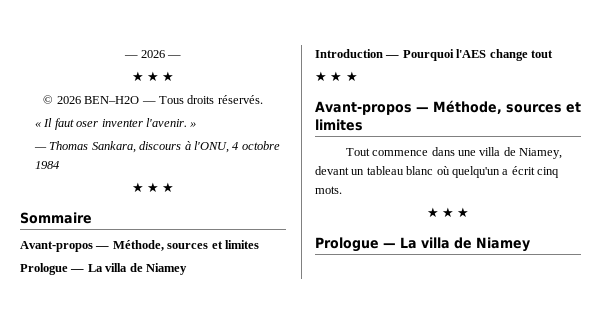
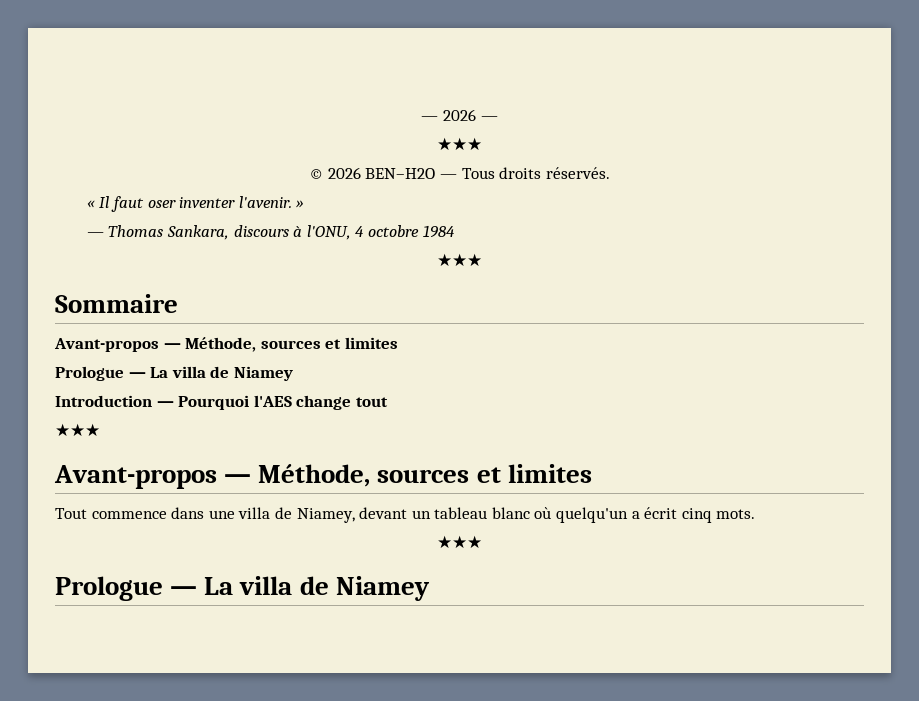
[131,71,175,82] ★ ★ ★ -> [437,137,482,151] ★★★
[131,182,175,193] ★ ★ ★ -> [437,253,482,267] ★★★
[315,71,358,82] ★ ★ ★ -> [55,423,100,437] ★★★
[426,207,470,218] ★ ★ ★ -> [437,535,482,549] ★★★

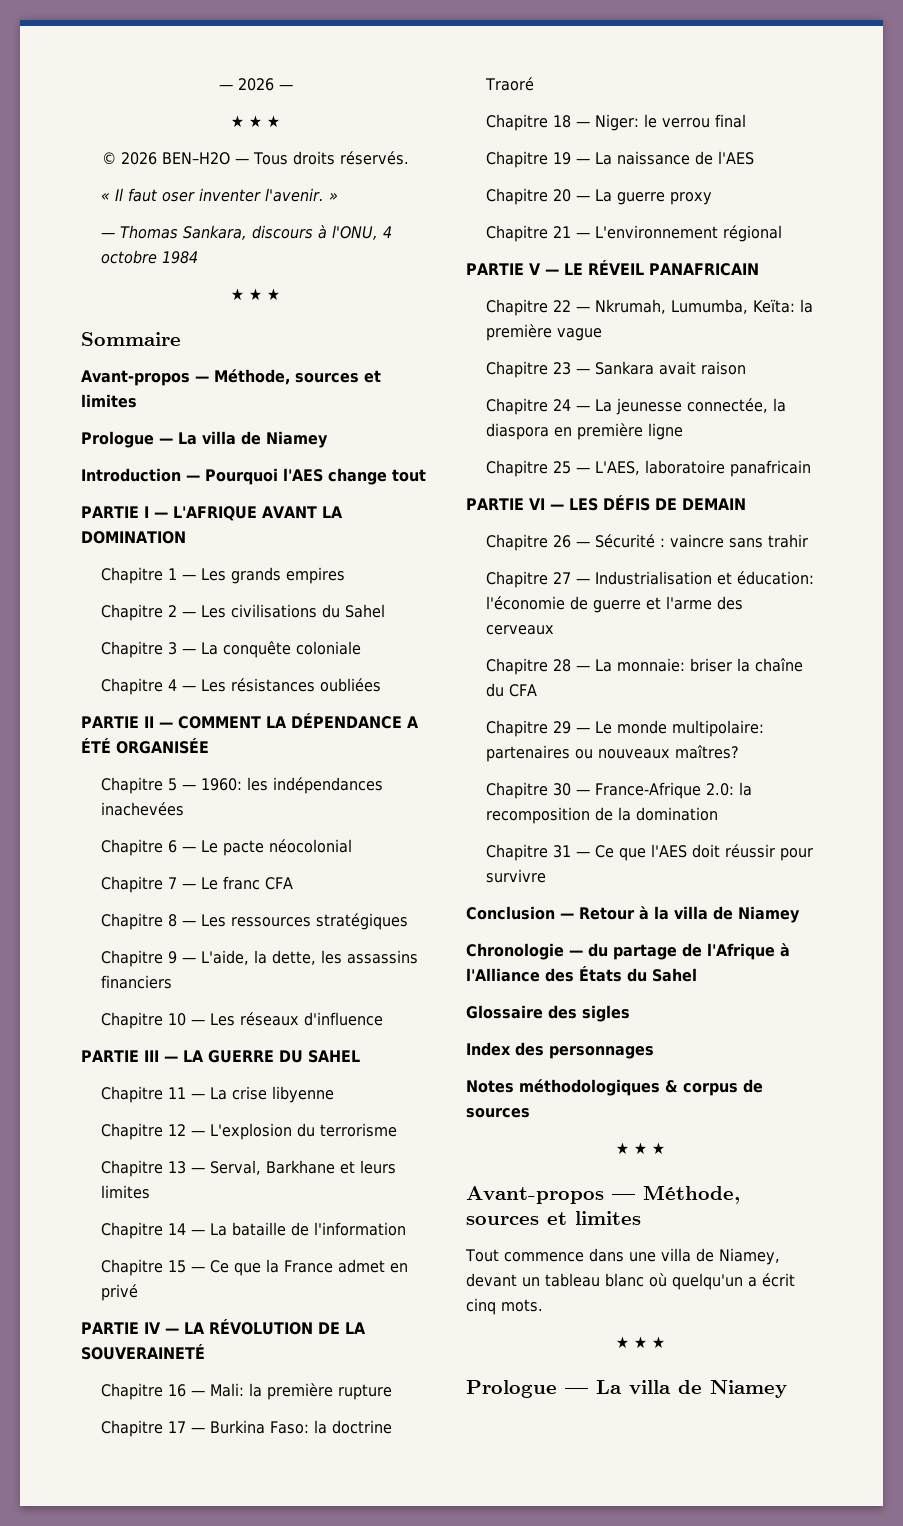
[437,137,482,151] ★★★ -> [231,115,280,128] ★ ★ ★
[437,253,482,267] ★★★ -> [231,288,280,301] ★ ★ ★
[55,423,100,437] ★★★ -> [81,506,343,521] [81,531,186,544] [100,567,345,584] [100,604,385,621] [100,641,361,658] [100,678,381,695] [81,713,419,729] [81,738,209,754] [100,777,383,794] [100,802,184,816] [100,839,352,856] [100,876,293,893] [100,913,408,930] [100,950,418,967] [100,975,172,989] [100,1012,383,1029] [81,1050,360,1063] [100,1086,334,1103] [100,1123,397,1140] [100,1160,396,1177] [100,1185,150,1199] [100,1222,406,1239] [100,1259,408,1276] [100,1284,138,1301] [81,1319,366,1335] [81,1344,205,1360] [100,1383,392,1400] [100,1420,392,1437] [484,77,534,91] [485,114,746,131] [485,151,754,168] [485,188,712,205] [485,225,782,242] [466,260,759,276] [485,299,813,316] [485,324,602,341] [485,361,746,378] [485,398,786,415] [485,423,683,440] [485,460,811,477] [466,495,746,511] [485,534,808,551] [485,571,814,588] [485,596,743,613] [485,625,554,635] [485,658,803,675] [485,683,537,697] [485,720,764,737] [485,745,739,762] [485,782,752,799] [485,807,718,824] [485,844,813,861] [485,869,546,883] [466,906,800,923] [466,943,790,960] [466,966,697,982] [466,1005,630,1022] [466,1042,654,1059] [466,1079,763,1096] [466,1108,530,1118] [616,1142,665,1155] PARTIE I — L'AFRIQUE AVANT LA DOMINATION // Chapitre 1 — Les grands empires // Chapitre 2 — Les civilisations du Sahel // Chapitre 3 — La conquête coloniale // Chapitre 4 — Les résistances oubliées // PARTIE II — COMMENT LA DÉPENDANCE A ÉTÉ ORGANISÉE // Chapitre 5 — 1960: les indépendances inachevées // Chapitre 6 — Le pacte néocolonial // Chapitre 7 — Le franc CFA // Chapitre 8 — Les ressources stratégiques // Chapitre 9 — L'aide, la dette, les assassins financiers // Chapitre 10 — Les réseaux d'influence // PARTIE III — LA GUERRE DU SAHEL // Chapitre 11 — La crise libyenne // Chapitre 12 — L'explosion du terrorisme // Chapitre 13 — Serval, Barkhane et leurs limites // Chapitre 14 — La bataille de l'information // Chapitre 15 — Ce que la France admet en privé // PARTIE IV — LA RÉVOLUTION DE LA SOUVERAINETÉ // Chapitre 16 — Mali: la première rupture // Chapitre 17 — Burkina Faso: la doctrine Traoré // Chapitre 18 — Niger: le verrou final // Chapitre 19 — La naissance de l'AES // Chapitre 20 — La guerre proxy // Chapitre 21 — L'environnement régional // PARTIE V — LE RÉVEIL PANAFRICAIN // Chapitre 22 — Nkrumah, Lumumba, Keïta: la première vague // Chapitre 23 — Sankara avait raison // Chapitre 24 — La jeunesse connectée, la diaspora en première ligne // Chapitre 25 — L'AES, laboratoire panafricain // PARTIE VI — LES DÉFIS DE DEMAIN // Chapitre 26 — Sécurité : vaincre sans trahir // Chapitre 27 — Industrialisation et éducation: l'économie de guerre et l'arme des cerveaux // Chapitre 28 — La monnaie: briser la chaîne du CFA // Chapitre 29 — Le monde multipolaire: partenaires ou nouveaux maîtres? // Chapitre 30 — France-Afrique 2.0: la recomposition de la domination // Chapitre 31 — Ce que l'AES doit réussir pour survivre // Conclusion — Retour à la villa de Niamey // Chronologie — du partage de l'Afrique à l'Alliance des États du Sahel // Glossaire des sigles // Index des personnages // Notes méthodologiques & corpus de sources // ★ ★ ★
[437,535,482,549] ★★★ -> [616,1336,665,1349] ★ ★ ★

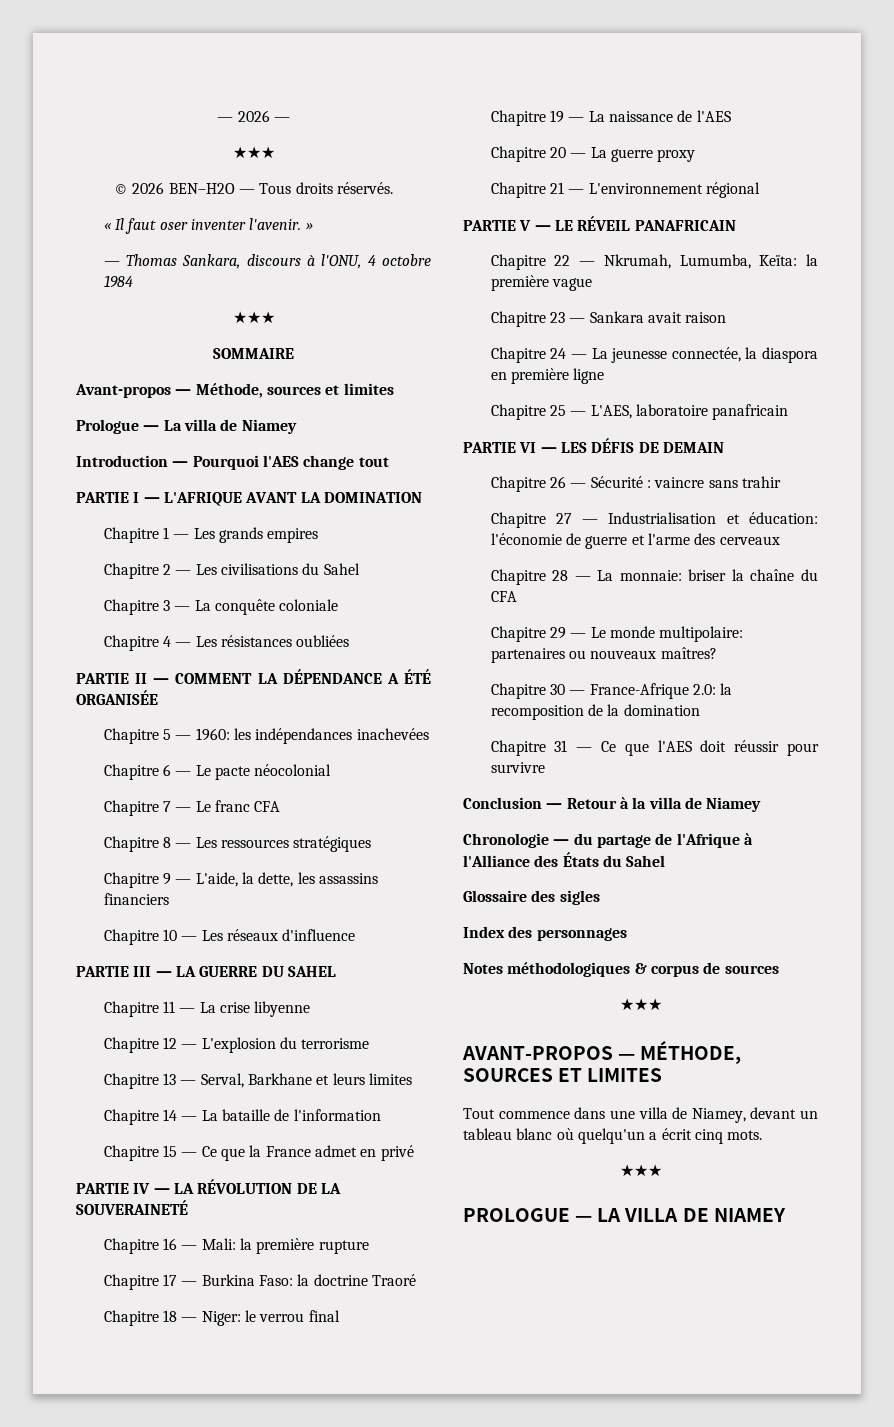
[231,115,280,128] ★ ★ ★ -> [232,146,275,159] ★★★
[231,288,280,301] [81,332,181,346] ★ ★ ★ // Sommaire -> [232,311,275,324] [213,348,294,359] ★★★ // SOMMAIRE
[616,1142,665,1155] [466,1185,740,1204] [466,1211,641,1225] ★ ★ ★ // Avant-propos — Méthode, sources et limites -> [619,998,662,1011] [462,1040,742,1064] [463,1068,663,1082] ★★★ // AVANT-PROPOS — MÉTHODE, SOURCES ET LIMITES
[616,1336,665,1349] [466,1380,787,1398] ★ ★ ★ // Prologue — La villa de Niamey -> [619,1164,662,1177] [463,1208,786,1222] ★★★ // PROLOGUE — LA VILLA DE NIAMEY

